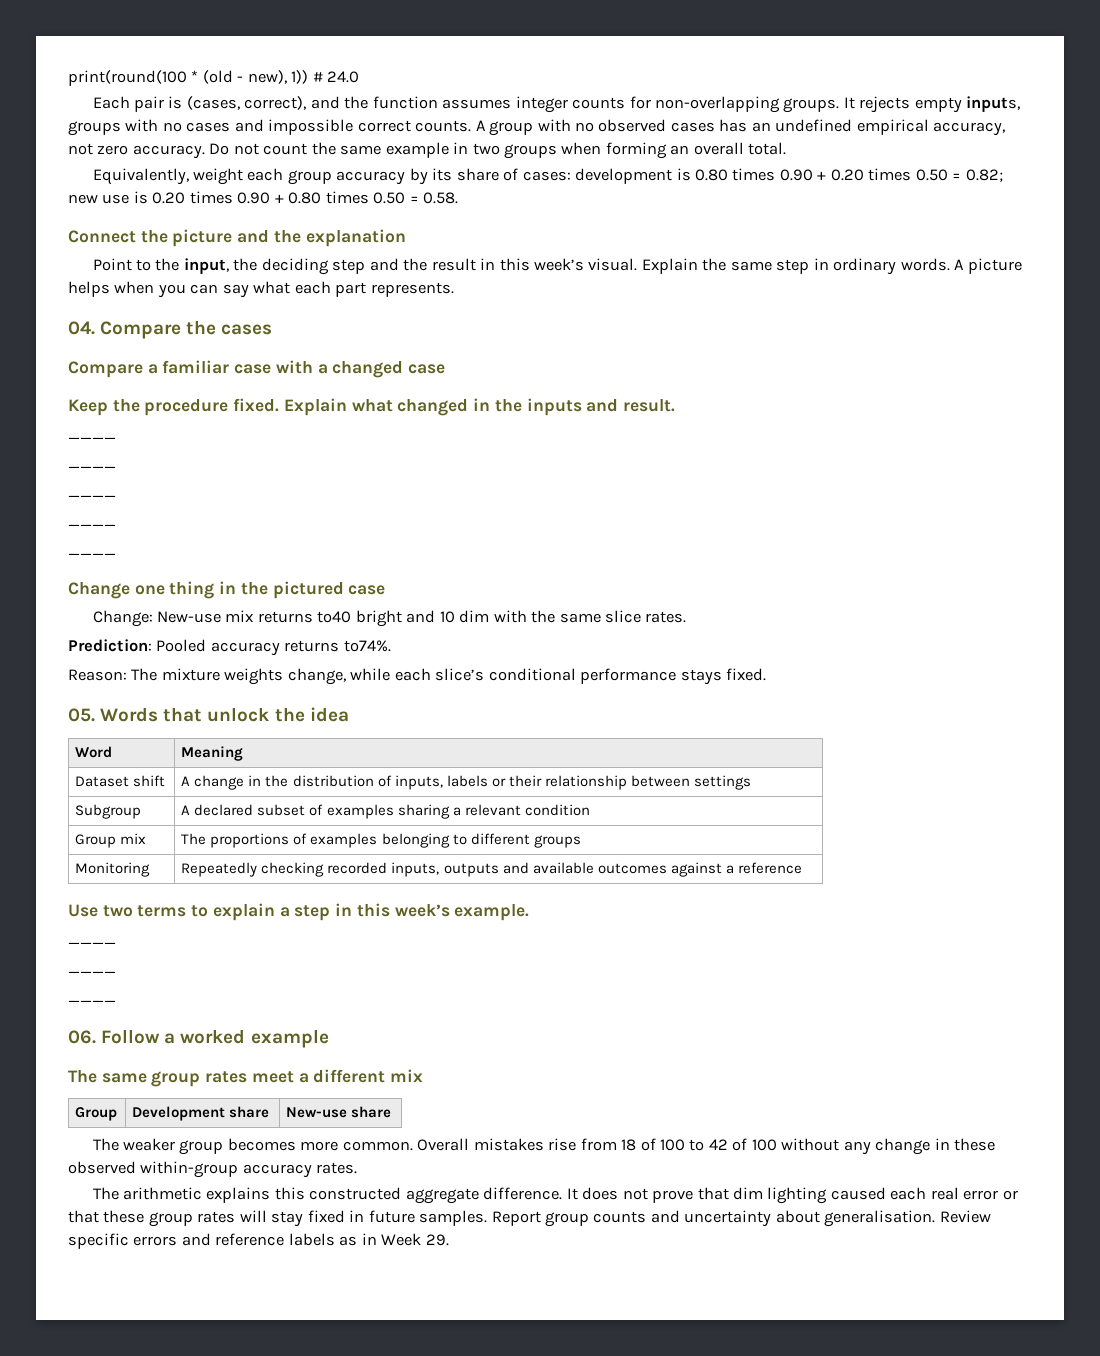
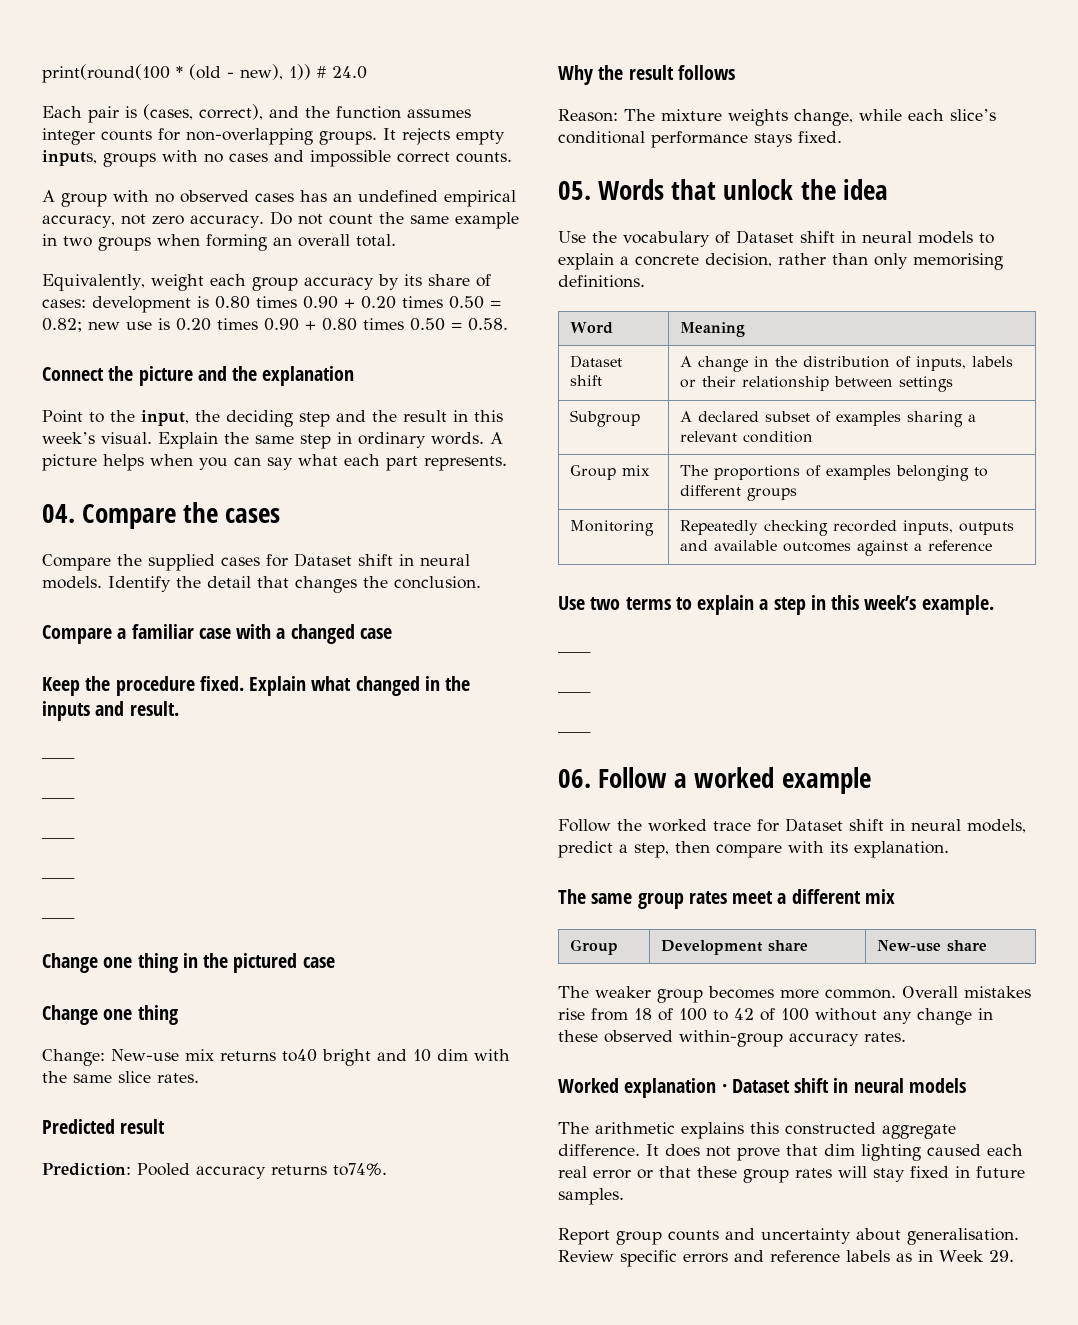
(472, 126) none -> (512, 157) //
(273, 329) none -> [42,553,470,571] [42,576,481,593] // Compare the supplied cases for Dataset shift in neural models. Identify the detail that changes the conclusion.
(386, 590) none -> [42,1005,178,1025] // Change one thing
(687, 617) none -> [42,1119,166,1134] // Predicted result
(391, 646) none -> [558,65,735,85] // Why the result follows
(349, 714) none -> [558,230,994,247] [558,253,1003,270] [558,275,645,288] // Use the vocabulary of Dataset shift in neural models to explain a concrete decision, rather than only memorising definitions.
(329, 1038) none -> [558,818,1026,833] [558,841,949,858] // Follow the worked trace for Dataset shift in neural models, predict a step, then compare with its explanation.
(358, 1168) none -> [558,1078,966,1098] // Worked explanation · Dataset shift in neural models
(488, 1218) none -> (624, 1196) //

